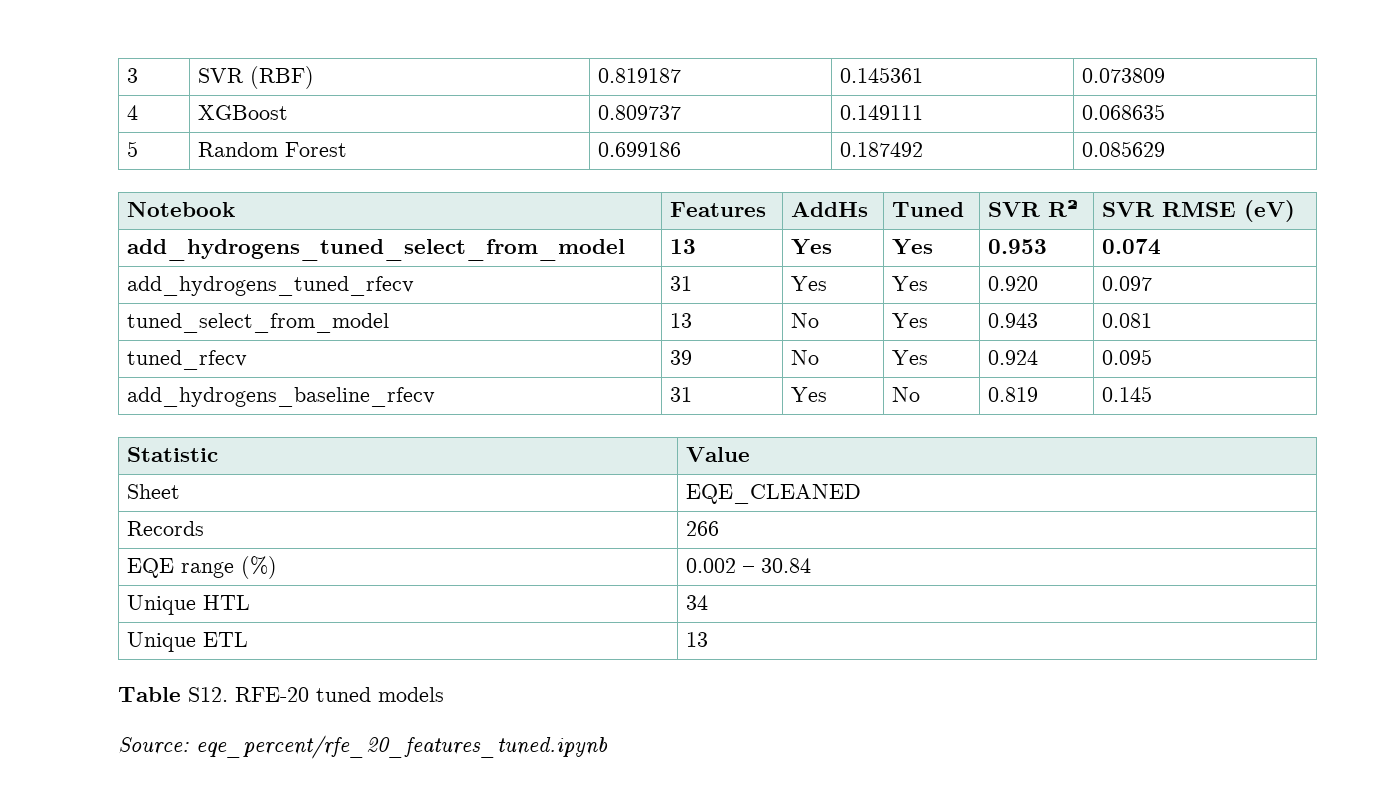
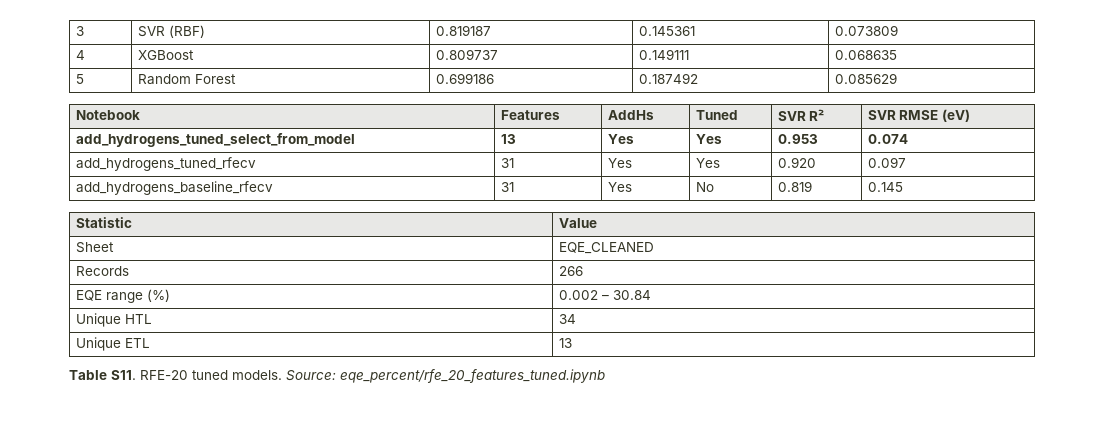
[127,313,390,333] [670,313,693,328] [791,313,820,328] [892,313,929,328] [988,313,1039,328] [1102,313,1153,328] [127,350,248,370] [670,350,693,365] [791,350,820,365] [892,350,929,365] [988,350,1039,365] [1102,349,1153,365] // tuned_select_from_model | 13 | No | Yes | 0.943 | 0.081 // tuned_rfecv | 39 | No | Yes | 0.924 | 0.095 -> (906, 162) none
[188,687,228,702] S12. -> [111,370,136,380] S11.
[378,687,444,702] models // -> [232,370,282,380] models.

